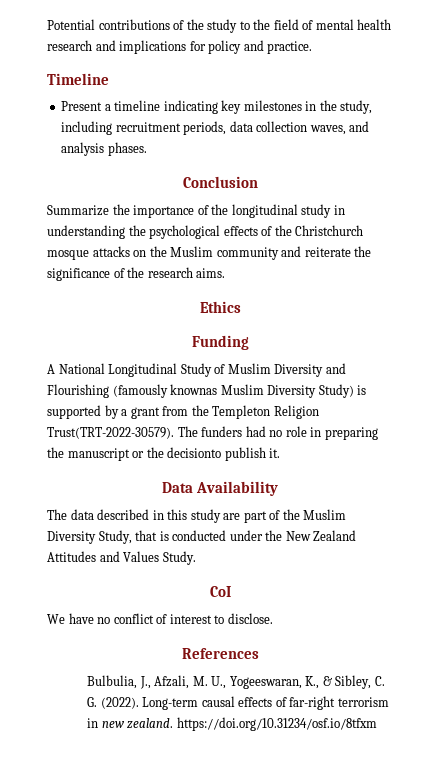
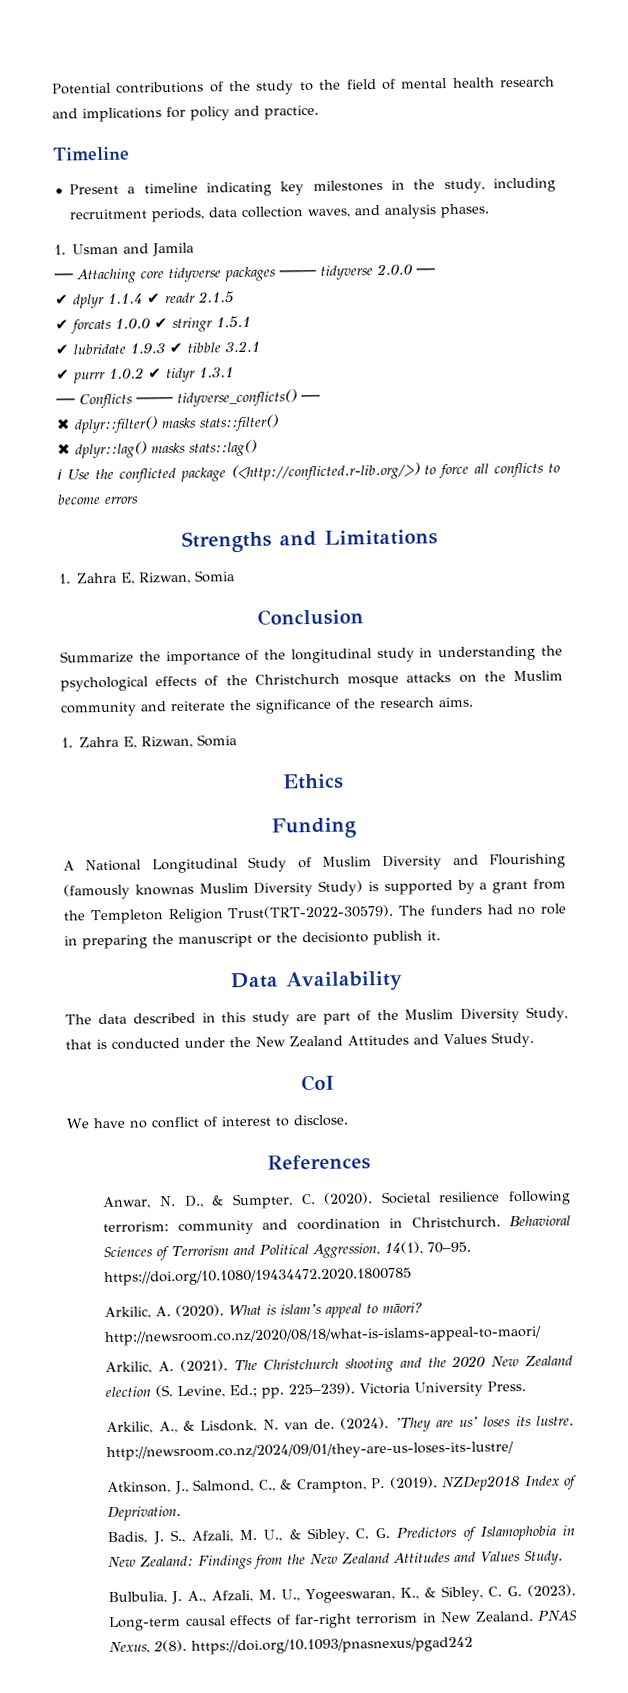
(147, 149) none -> [54,242,195,257] [53,263,436,284] [55,291,234,309] [55,315,251,334] [55,340,260,355] [56,367,234,384] [55,389,321,409] [56,414,279,434] [57,439,257,459] [57,462,560,483] [57,494,139,505] [181,529,438,553] [59,570,236,585] // 1. Usman and Jamila // ── Attaching core tidyverse packages ──── tidyverse 2.0.0 ── // ✔ dplyr 1.1.4 ✔ readr 2.1.5 // ✔ forcats 1.0.0 ✔ stringr 1.5.1 // ✔ lubridate 1.9.3 ✔ tibble 3.2.1 // ✔ purrr 1.0.2 ✔ tidyr 1.3.1 // ── Conflicts ──── tidyverse_conflicts() ── // ✖ dplyr::filter() masks stats::filter() // ✖ dplyr::lag() masks stats::lag() // ℹ Use the conflicted package (<http://conflicted.r-lib.org/>) to force all conflicts to become errors // Strengths and Limitations // 1. Zahra E, Rizwan, Somia
(226, 273) none -> [61,734,238,749] // 1. Zahra E, Rizwan, Somia
(259, 653) none -> [102,1190,571,1210] [103,1215,571,1235] [103,1241,472,1261] [104,1267,413,1287] [104,1302,424,1320] [104,1325,543,1347] [105,1355,573,1375] [105,1381,527,1399] [106,1415,575,1435] [106,1441,515,1462] [107,1475,577,1495] [107,1505,182,1522] [107,1525,575,1545] [108,1550,564,1570] // Anwar, N. D., & Sumpter, C. (2020). Societal resilience following terrorism: community and coordination in Christchurch. Behavioral Sciences of Terrorism and Political Aggression, 14(1), 70–95. https://doi.org/10.1080/19434472.2020.1800785 // Arkilic, A. (2020). What is islam’s appeal to māori? http://newsroom.co.nz/2020/08/18/what-is-islams-appeal-to-maori/ // Arkilic, A. (2021). The Christchurch shooting and the 2020 New Zealand election (S. Levine, Ed.; pp. 225–239). Victoria University Press. // Arkilic, A., & Lisdonk, N. van de. (2024). ’They are us’ loses its lustre. http://newsroom.co.nz/2024/09/01/they-are-us-loses-its-lustre/ // Atkinson, J., Salmond, C., & Crampton, P. (2019). NZDep2018 Index of Deprivation. // Badis, J. S., Afzali, M. U., & Sibley, C. G. Predictors of Islamophobia in New Zealand: Findings from the New Zealand Attitudes and Values Study.
[139,676,151,689] J., -> [171,1590,207,1605] J. A.,
[100,697,139,709] (2022). -> [526,1584,576,1598] (2023).
[101,717,377,731] new zealand. https://doi.org/10.31234/osf.io/8tfxm -> [440,1610,579,1623] [109,1636,474,1655] New Zealand. PNAS Nexus, 2(8). https://doi.org/10.1093/pnasnexus/pgad242

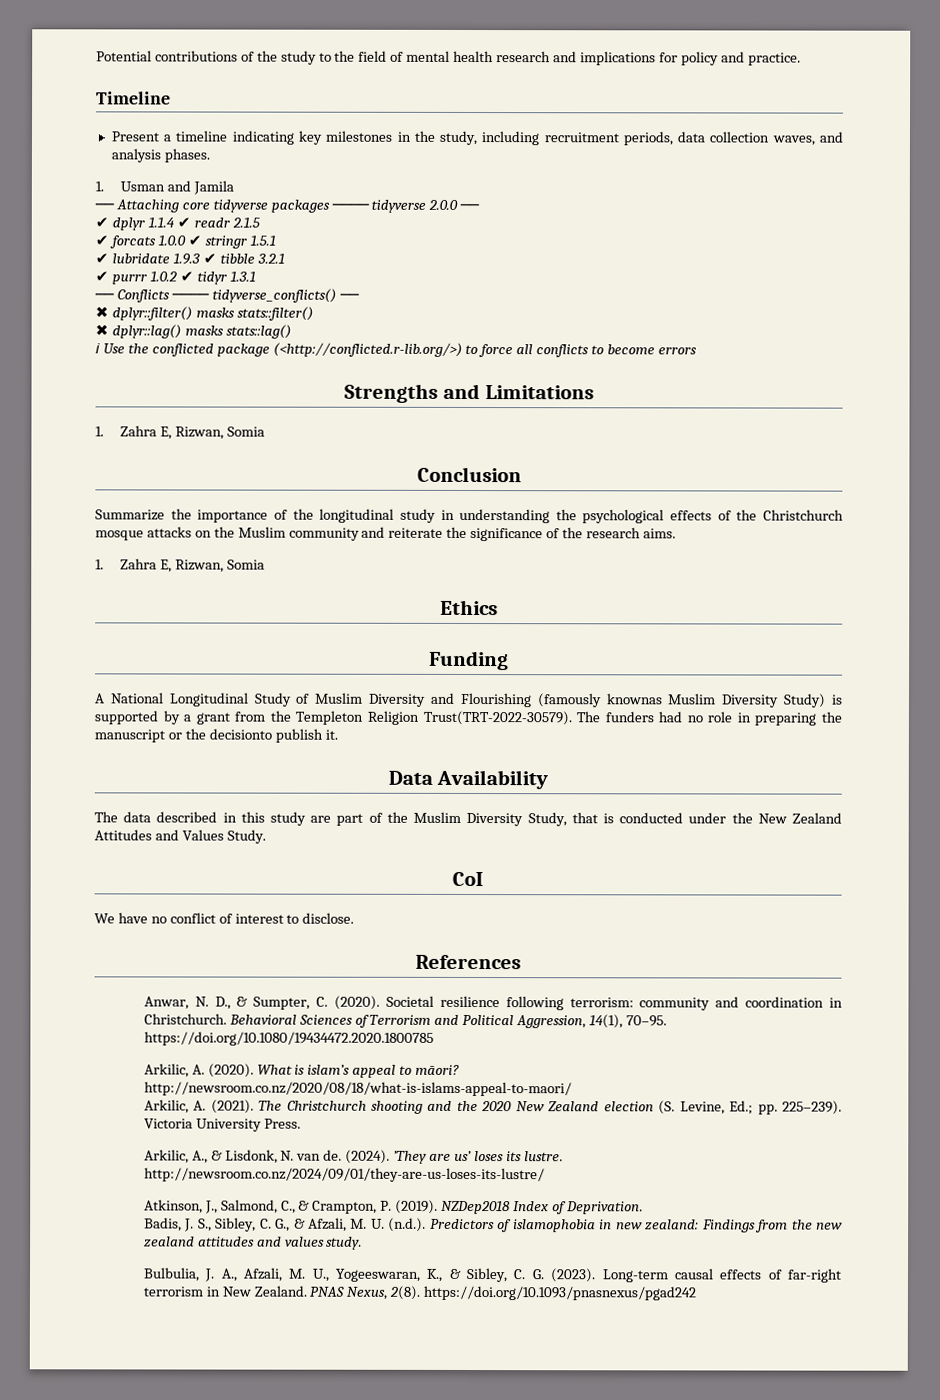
[191,1525,575,1544] [108,1550,564,1570] Afzali, M. U., & Sibley, C. G. Predictors of Islamophobia in New Zealand: Findings from the New Zealand Attitudes and Values Study. -> [215,1217,844,1233] [143,1236,363,1250] Sibley, C. G., & Afzali, M. U. (n.d.). Predictors of islamophobia in new zealand: Findings from the new zealand attitudes and values study.

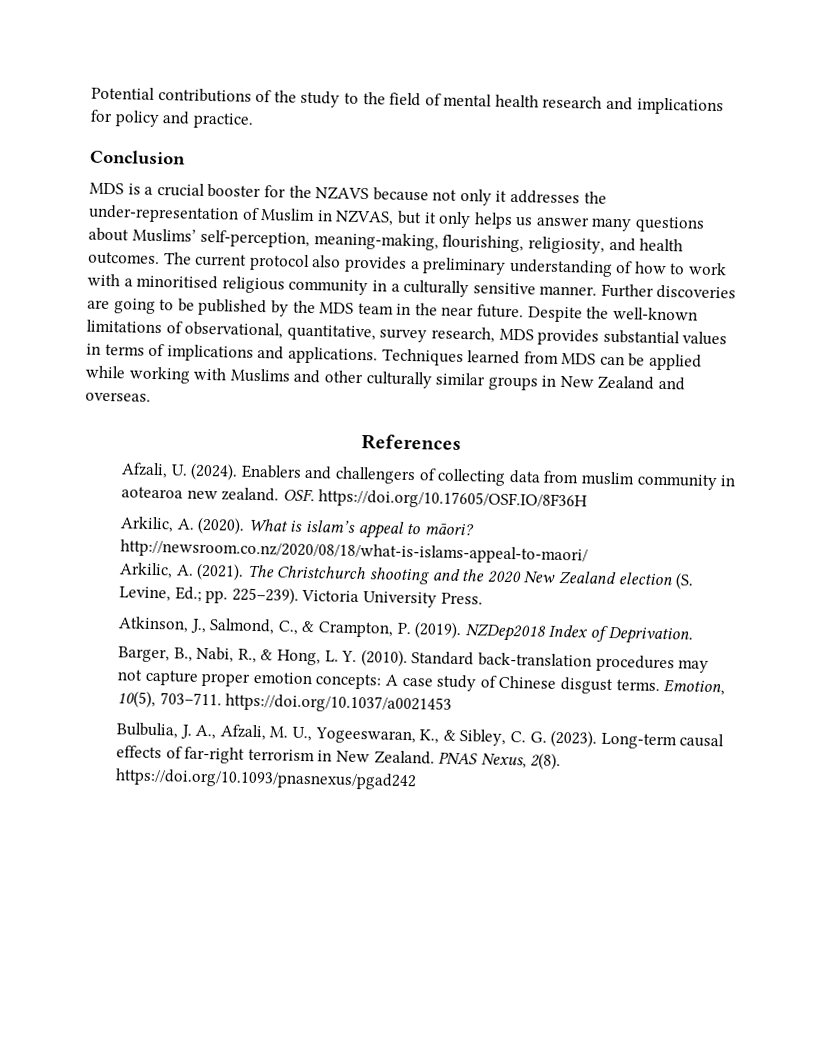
[96,91,171,105] [110,130,843,146] [110,148,210,163] [95,180,234,195] [94,199,481,213] [95,217,260,231] [95,235,276,249] [95,253,285,265] [95,271,256,285] [94,288,360,303] [95,306,314,321] [95,324,292,339] [95,342,697,358] [344,383,594,403] [95,425,265,440] [416,466,522,483] [95,508,844,524] [95,526,676,542] [95,558,265,573] [440,599,498,616] [429,650,509,671] [94,692,843,708] [94,710,842,726] [94,728,338,743] [387,769,549,790] [94,811,843,827] [94,829,266,844] [452,871,484,887] [94,912,355,924] [415,954,521,970] [143,995,843,1011] [143,1013,668,1029] [143,1031,434,1046] Timeline // Present a timeline indicating key milestones in the study, including recruitment periods, data collection waves, and analysis phases. // 1. Usman and Jamila // ── Attaching core tidyverse packages ──── tidyverse 2.0.0 ── // ✔ dplyr 1.1.4 ✔ readr 2.1.5 // ✔ forcats 1.0.0 ✔ stringr 1.5.1 // ✔ lubridate 1.9.3 ✔ tibble 3.2.1 // ✔ purrr 1.0.2 ✔ tidyr 1.3.1 // ── Conflicts ──── tidyverse_conflicts() ── // ✖ dplyr::filter() masks stats::filter() // ✖ dplyr::lag() masks stats::lag() // ℹ Use the conflicted package (<http://conflicted.r-lib.org/>) to force all conflicts to become errors // Strengths and Limitations // 1. Zahra E, Rizwan, Somia // Conclusion // Summarize the importance of the longitudinal study in understanding the psychological effects of the Christchurch mosque attacks on the Muslim community and reiterate the significance of the research aims. // 1. Zahra E, Rizwan, Somia // Ethics // Funding // A National Longitudinal Study of Muslim Diversity and Flourishing (famously knownas Muslim Diversity Study) is supported by a grant from the Templeton Religion Trust(TRT-2022-30579). The funders had no role in preparing the manuscript or the decisionto publish it. // Data Availability // The data described in this study are part of the Muslim Diversity Study, that is conducted under the New Zealand Attitudes and Values Study. // CoI // We have no conflict of interest to disclose. // References // Anwar, N. D., & Sumpter, C. (2020). Societal resilience following terrorism: community and coordination in Christchurch. Behavioral Sciences of Terrorism and Political Aggression, 14(1), 70–95. https://doi.org/10.1080/19434472.2020.1800785 -> [90,149,186,166] [89,182,607,206] [88,204,706,233] [88,227,684,254] [88,251,728,277] [87,273,737,300] [87,298,698,323] [86,319,728,346] [86,343,703,371] [85,365,686,391] [85,391,151,402] [361,434,461,452] [121,462,736,491] [121,486,589,511] Conclusion // MDS is a crucial booster for the NZAVS because not only it addresses the under-representation of Muslim in NZVAS, but it only helps us answer many questions about Muslims’ self-perception, meaning-making, flourishing, religiosity, and health outcomes. The current protocol also provides a preliminary understanding of how to work with a minoritised religious community in a culturally sensitive manner. Further discoveries are going to be published by the MDS team in the near future. Despite the well-known limitations of observational, quantitative, survey research, MDS provides substantial values in terms of implications and applications. Techniques learned from MDS can be applied while working with Muslims and other culturally similar groups in New Zealand and overseas. // References // Afzali, U. (2024). Enablers and challengers of collecting data from muslim community in aotearoa new zealand. OSF. https://doi.org/10.17605/OSF.IO/8F36H
[143,1149,563,1164] [143,1167,545,1183] // Arkilic, A., & Lisdonk, N. van de. (2024). ’They are us’ loses its lustre. http://newsroom.co.nz/2024/09/01/they-are-us-loses-its-lustre/ -> (483, 598) none
[143,1217,844,1233] [143,1236,363,1250] Badis, J. S., Sibley, C. G., & Afzali, M. U. (n.d.). Predictors of islamophobia in new zealand: Findings from the new zealand attitudes and values study. -> [118,646,710,673] [117,669,726,696] [117,690,453,714] Barger, B., Nabi, R., & Hong, L. Y. (2010). Standard back-translation procedures may not capture proper emotion concepts: A case study of Chinese disgust terms. Emotion, 10(5), 703–711. https://doi.org/10.1037/a0021453

